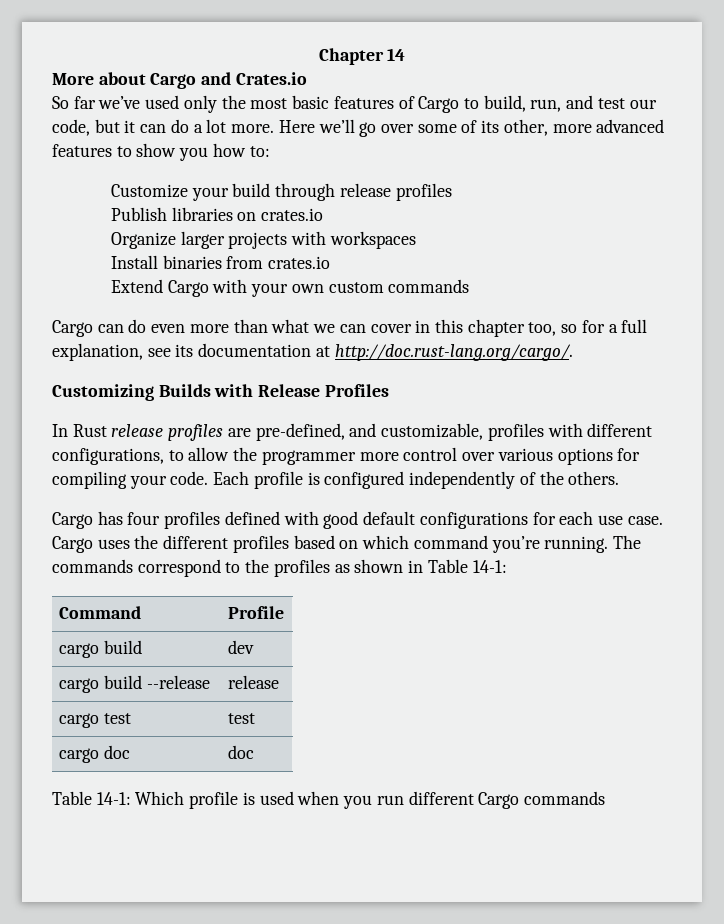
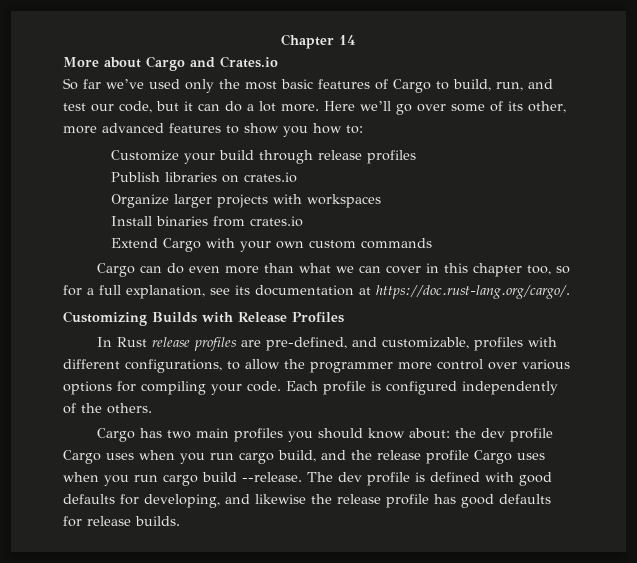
[334,344,573,361] http://doc.rust-lang.org/cargo/. -> [376,285,570,299] https://doc.rust-lang.org/cargo/.
[127,511,663,529] [52,535,641,553] [52,559,507,577] [59,606,142,619] [228,606,285,619] [59,640,143,658] [228,640,255,654] [59,675,210,693] [228,675,280,689] [59,713,132,728] [228,713,256,724] [59,745,131,763] [228,745,255,759] [52,791,605,809] four profiles defined with good default configurations for each use case. Cargo uses the different profiles based on which command you’re running. The commands correspond to the profiles as shown in Table 14-1: // Command | Profile // cargo build | dev // cargo build --release | release // cargo test | test // cargo doc | doc // Table 14-1: Which profile is used when you run different Cargo commands -> [166,428,553,442] [63,450,545,464] [63,472,552,486] [63,494,551,508] [63,516,180,527] two main profiles you should know about: the dev profile Cargo uses when you run cargo build, and the release profile Cargo uses when you run cargo build --release. The dev profile is defined with good defaults for developing, and likewise the release profile has good defaults for release builds.

